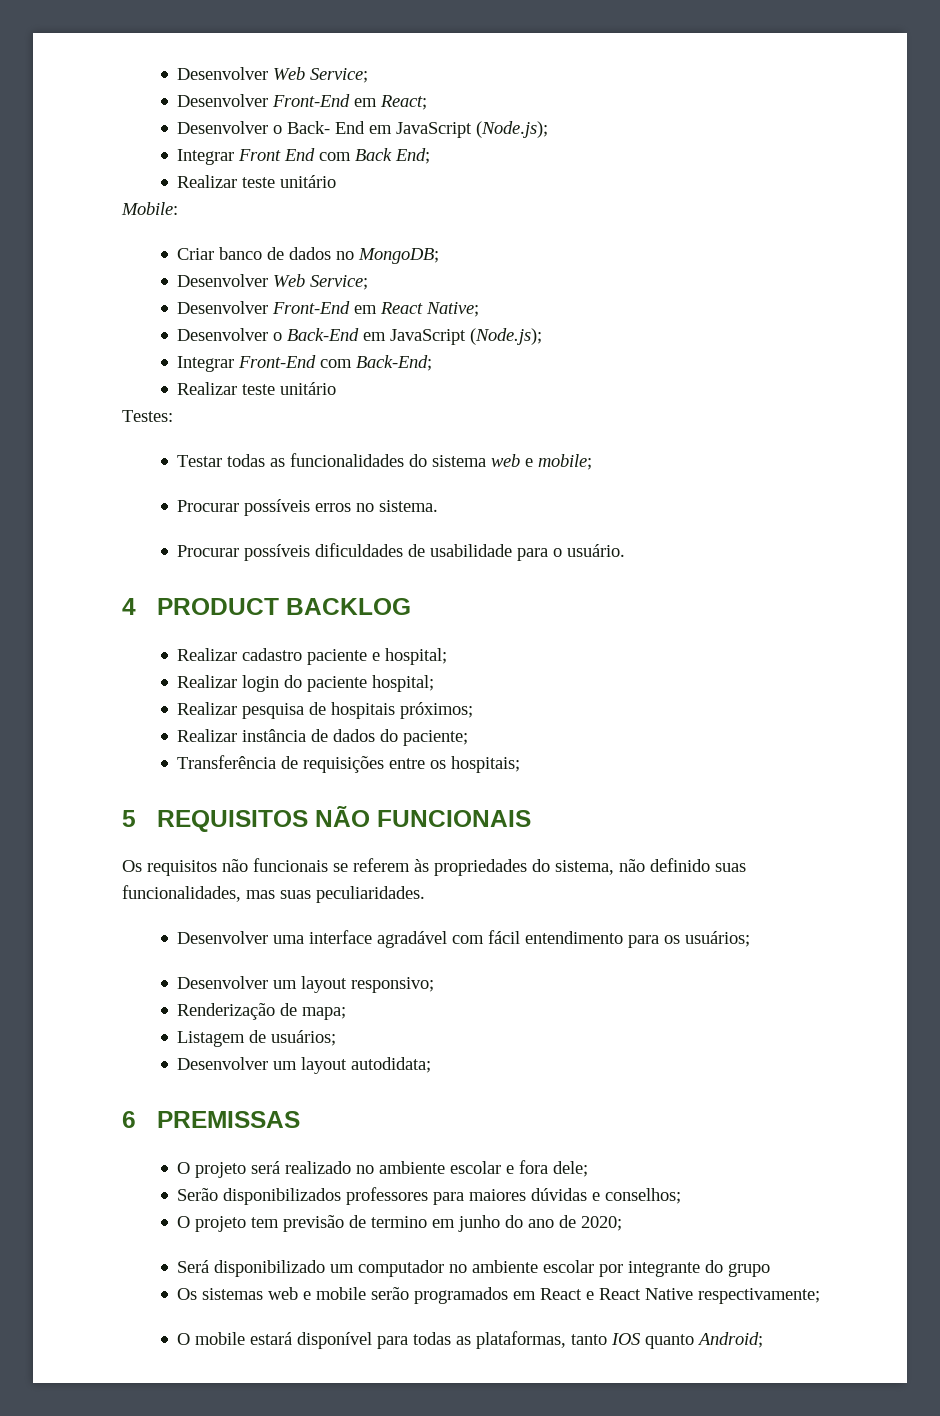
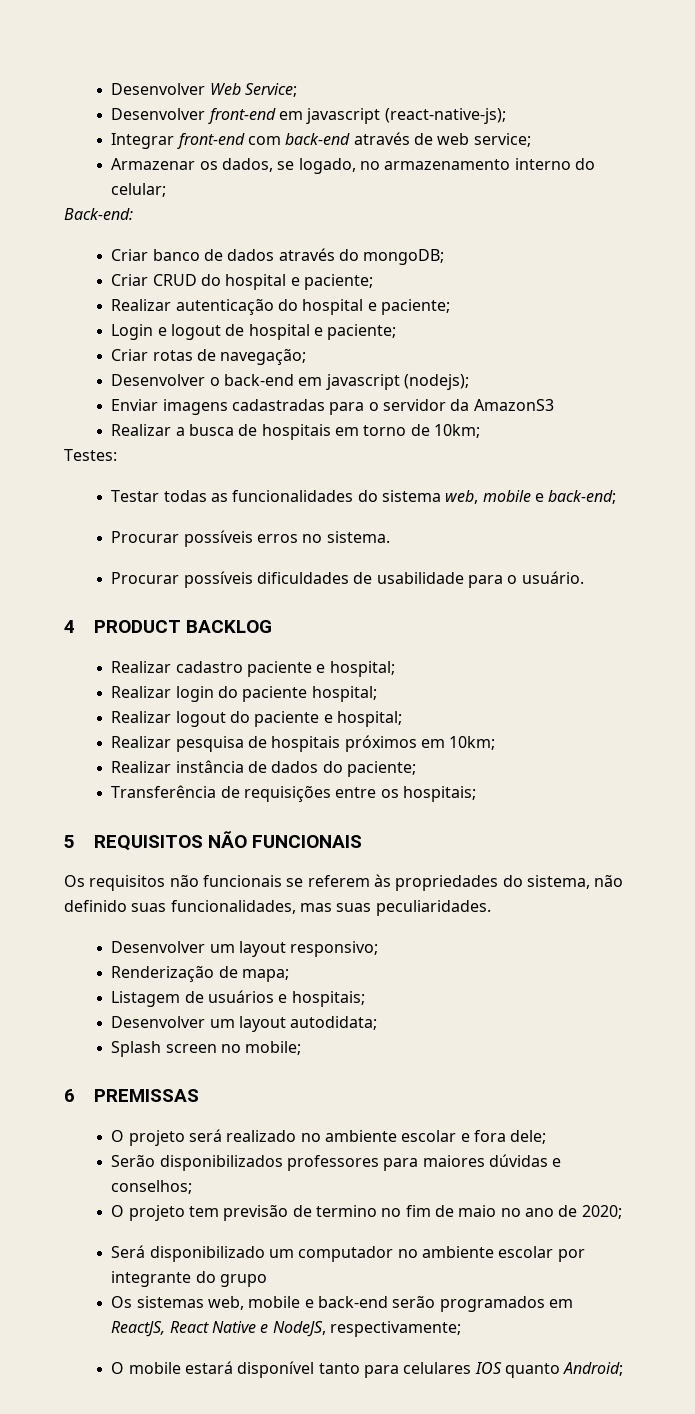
[177,67,369,83] [177,94,428,110] [177,121,549,138] [177,148,431,165] [177,175,337,188] [121,202,178,215] [177,247,440,264] [177,274,369,290] [177,301,480,317] [177,328,543,345] [177,355,433,372] [177,382,337,395] Desenvolver Web Service; // Desenvolver Front-End em React; // Desenvolver o Back- End em JavaScript (Node.js); // Integrar Front End com Back End; // Realizar teste unitário // Mobile: // Criar banco de dados no MongoDB; // Desenvolver Web Service; // Desenvolver Front-End em React Native; // Desenvolver o Back-End em JavaScript (Node.js); // Integrar Front-End com Back-End; // Realizar teste unitário -> [111,83,298,97] [111,108,506,124] [111,132,531,149] [111,158,596,174] [111,183,167,197] [64,208,133,220] [111,248,445,265] [111,274,374,290] [111,298,451,315] [111,324,397,340] [111,348,307,365] [111,374,470,390] [111,399,554,415] [111,424,481,440] Desenvolver Web Service; // Desenvolver front-end em javascript (react-native-js); // Integrar front-end com back-end através de web service; // Armazenar os dados, se logado, no armazenamento interno do celular; // Back-end: // Criar banco de dados através do mongoDB; // Criar CRUD do hospital e paciente; // Realizar autenticação do hospital e paciente; // Login e logout de hospital e paciente; // Criar rotas de navegação; // Desenvolver o back-end em javascript (nodejs); // Enviar imagens cadastradas para o servidor da AmazonS3 // Realizar a busca de hospitais em torno de 10km;
[491,454,593,470] web e mobile; -> [445,490,617,504] web, mobile e back-end;
(435, 683) none -> [111,711,403,727] // Realizar logout do paciente e hospital;
[400,702,474,719] próximos; -> [344,735,496,752] próximos em 10km;
[177,930,751,948] // Desenvolver uma interface agradável com fácil entendimento para os usuários; -> (491, 908) none
[271,1030,337,1046] usuários; -> [208,990,365,1007] usuários e hospitais;
(432, 1065) none -> [111,1041,302,1057] // Splash screen no mobile;
[432,1215,524,1232] em junho do -> [381,1205,521,1217] no fim de maio no
[268,1287,694,1304] web e mobile serão programados em React e React Native -> [208,1295,574,1312] [111,1321,326,1337] web, mobile e back-end serão programados em ReactJS, React Native e NodeJS,
[377,1331,608,1349] para todas as plataformas, tanto -> [318,1362,472,1378] tanto para celulares

